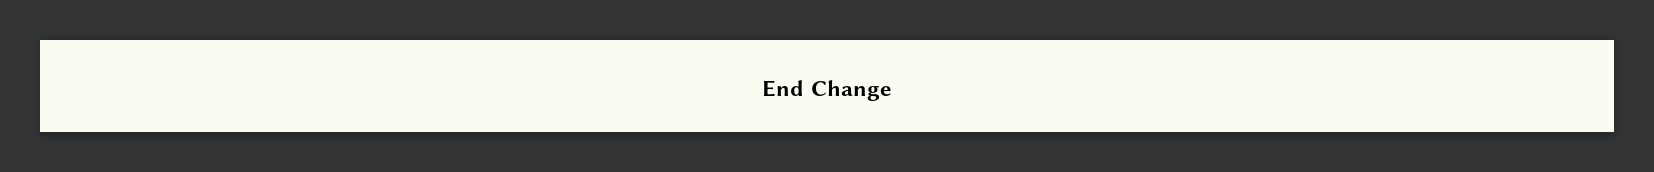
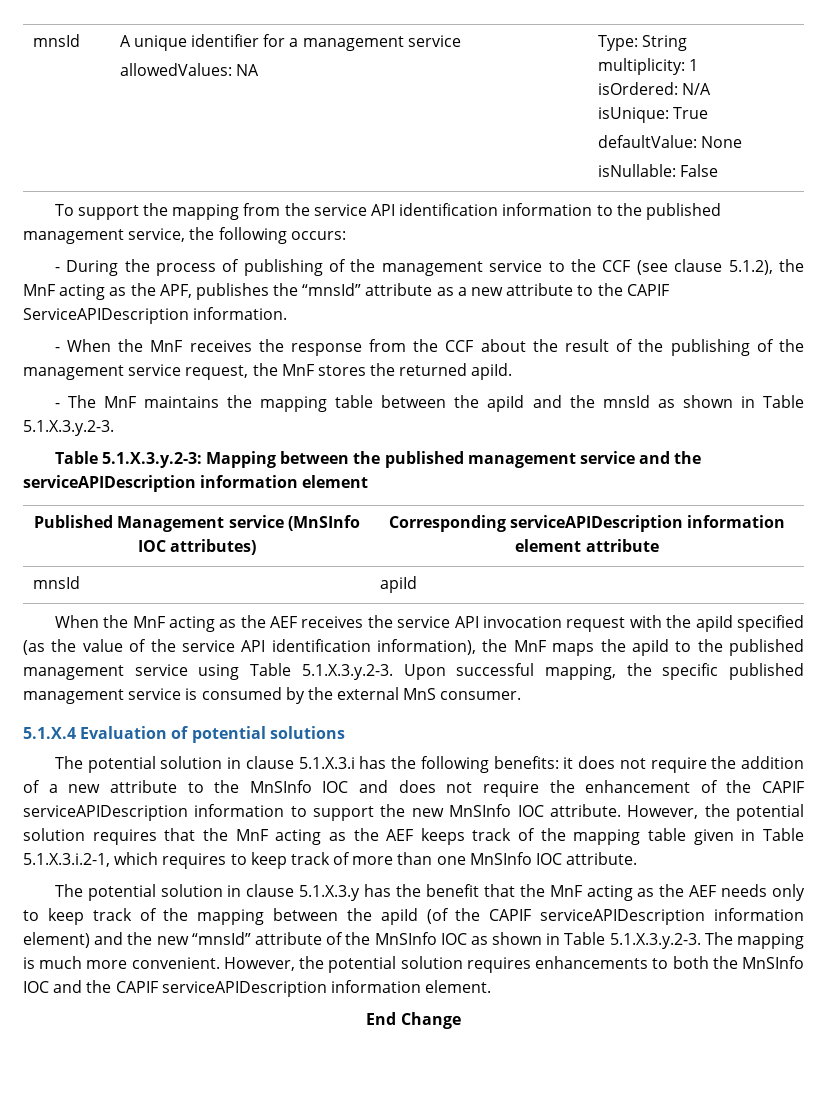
(762, 88) none -> [32,34,80,47] [119,34,461,51] [119,63,259,76] [597,35,687,51] [597,58,698,75] [597,82,711,95] [597,107,708,123] [597,135,742,148] [597,164,718,177] [54,203,721,220] [23,227,346,244] [54,259,805,276] [23,283,669,300] [23,307,288,324] [54,339,805,356] [23,363,513,380] [54,395,805,412] [23,420,114,436] [54,451,702,468] [23,475,369,492] [34,515,360,532] [137,539,257,555] [388,515,786,532] [515,539,659,552] [32,576,80,589] [379,576,417,593] [54,615,804,632] [23,639,804,656] [23,663,805,680] [23,687,522,704] [23,726,345,743] [54,756,805,773] [23,780,804,797] [23,804,805,821] [23,828,805,845] [23,852,638,869] [54,884,806,901] [23,908,805,925] [23,932,804,949] [23,956,805,973] [23,980,492,997] mnsId | A unique identifier for a management service // allowedValues: NA | Type: String // multiplicity: 1 // isOrdered: N/A // isUnique: True // defaultValue: None // isNullable: False // To support the mapping from the service API identification information to the published management service, the following occurs: // - During the process of publishing of the management service to the CCF (see clause 5.1.2), the MnF acting as the APF, publishes the “mnsId” attribute as a new attribute to the CAPIF ServiceAPIDescription information. // - When the MnF receives the response from the CCF about the result of the publishing of the management service request, the MnF stores the returned apiId. // - The MnF maintains the mapping table between the apiId and the mnsId as shown in Table 5.1.X.3.y.2-3. // Table 5.1.X.3.y.2-3: Mapping between the published management service and the serviceAPIDescription information element // Published Management service (MnSInfo IOC attributes) | Corresponding serviceAPIDescription information element attribute // mnsId | apiId // When the MnF acting as the AEF receives the service API invocation request with the apiId specified (as the value of the service API identification information), the MnF maps the apiId to the published management service using Table 5.1.X.3.y.2-3. Upon successful mapping, the specific published management service is consumed by the external MnS consumer. // 5.1.X.4 Evaluation of potential solutions // The potential solution in clause 5.1.X.3.i has the following benefits: it does not require the addition of a new attribute to the MnSInfo IOC and does not require the enhancement of the CAPIF serviceAPIDescription information to support the new MnSInfo IOC attribute. However, the potential solution requires that the MnF acting as the AEF keeps track of the mapping table given in Table 5.1.X.3.i.2-1, which requires to keep track of more than one MnSInfo IOC attribute. // The potential solution in clause 5.1.X.3.y has the benefit that the MnF acting as the AEF needs only to keep track of the mapping between the apiId (of the CAPIF serviceAPIDescription information element) and the new “mnsId” attribute of the MnSInfo IOC as shown in Table 5.1.X.3.y.2-3. The mapping is much more convenient. However, the potential solution requires enhancements to both the MnSInfo IOC and the CAPIF serviceAPIDescription information element. //

